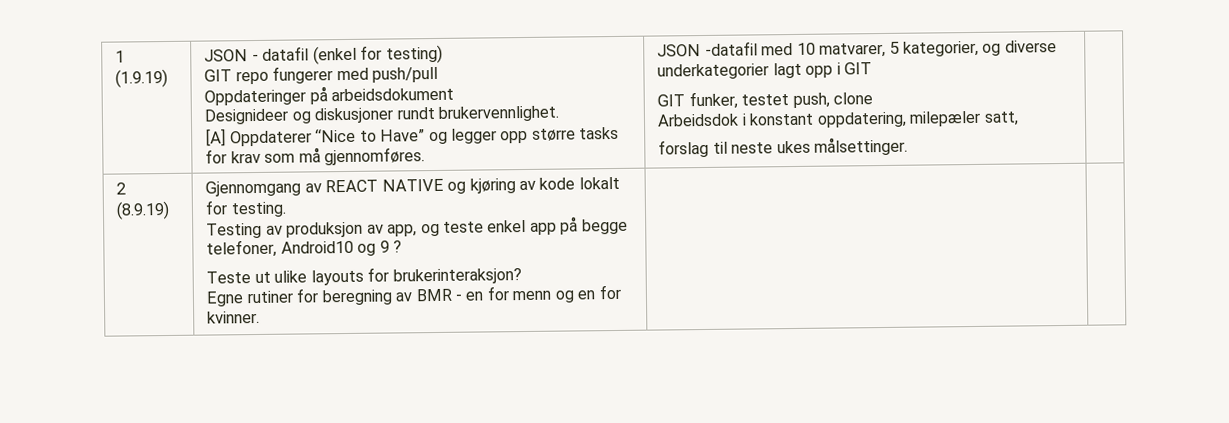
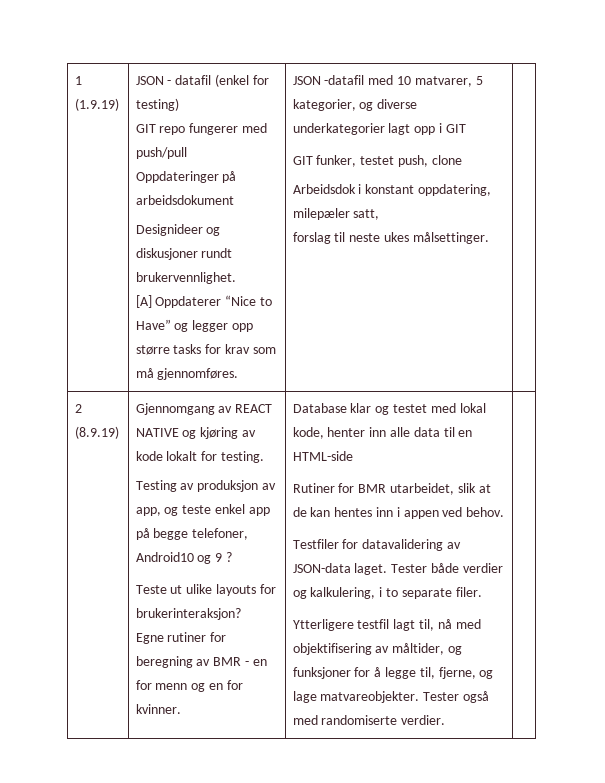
(261, 317) none -> [292,403,486,415] [292,427,473,439] [292,451,353,461] [292,483,491,495] [292,507,505,519] [292,539,462,551] [292,563,503,575] [292,587,482,599] [292,619,481,631] [292,643,463,655] [292,667,494,679] [292,691,490,703] [292,715,446,725] Database klar og testet med lokal kode, henter inn alle data til en HTML-side // Rutiner for BMR utarbeidet, slik at de kan hentes inn i appen ved behov. // Testfiler for datavalidering av JSON-data laget. Tester både verdier og kalkulering, i to separate filer. // Ytterligere testfil lagt til, nå med objektifisering av måltider, og funksjoner for å legge til, fjerne, og lage matvareobjekter. Tester også med randomiserte verdier.

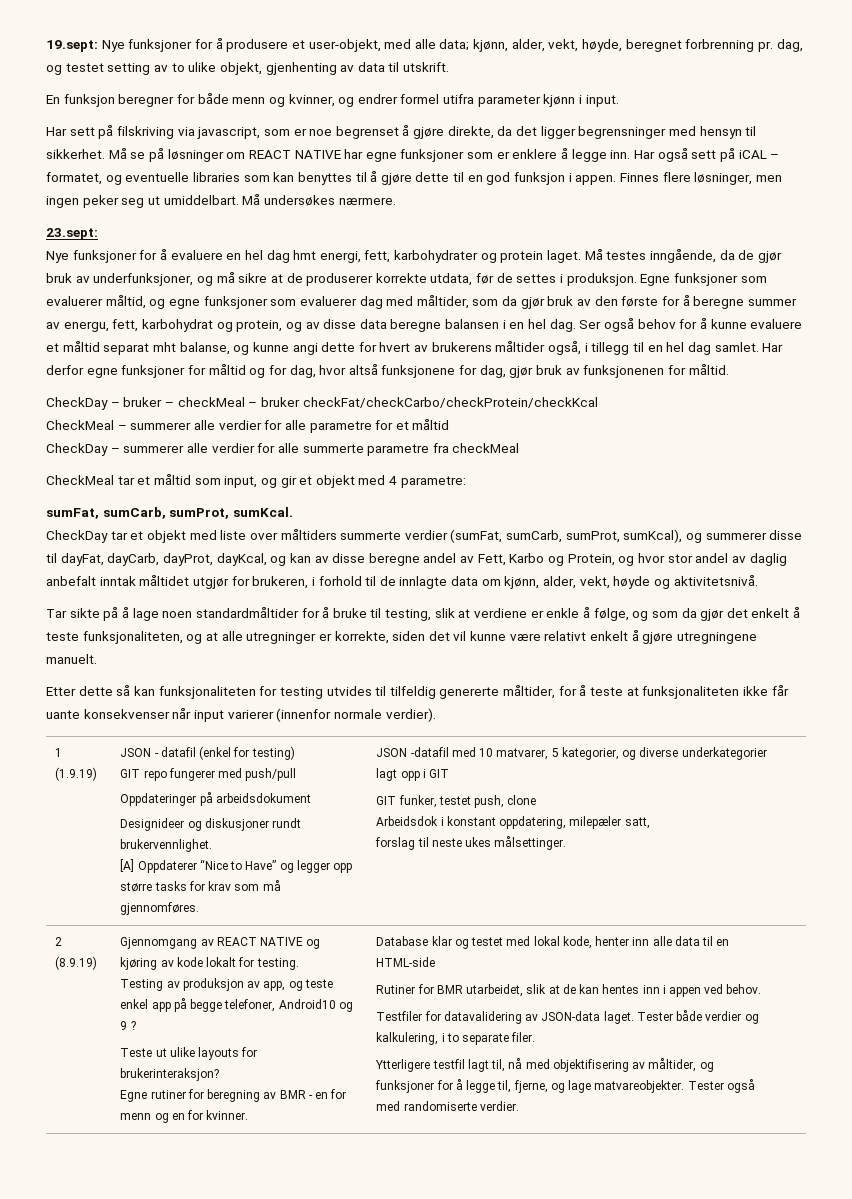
(74, 80) none -> [46,38,803,52] [46,62,450,75] [46,93,619,107] [46,125,757,139] [46,148,780,162] [46,171,782,185] [46,194,396,208] [46,228,98,240] [46,249,782,263] [46,272,767,286] [46,295,797,309] [46,318,803,332] [46,341,784,355] [46,364,729,378] [46,397,598,410] [46,419,450,433] [46,443,520,456] [46,474,466,488] [46,507,293,519] [46,529,803,543] [46,553,787,566] [46,575,758,589] [46,607,801,621] [46,630,757,644] [46,654,97,664] [46,685,789,699] [46,708,436,722] 19.sept: Nye funksjoner for å produsere et user-objekt, med alle data; kjønn, alder, vekt, høyde, beregnet forbrenning pr. dag, og testet setting av to ulike objekt, gjenhenting av data til utskrift. // En funksjon beregner for både menn og kvinner, og endrer formel utifra parameter kjønn i input. // Har sett på filskriving via javascript, som er noe begrenset å gjøre direkte, da det ligger begrensninger med hensyn til sikkerhet. Må se på løsninger om REACT NATIVE har egne funksjoner som er enklere å legge inn. Har også sett på iCAL – formatet, og eventuelle libraries som kan benyttes til å gjøre dette til en god funksjon i appen. Finnes flere løsninger, men ingen peker seg ut umiddelbart. Må undersøkes nærmere. // 23.sept: // Nye funksjoner for å evaluere en hel dag hmt energi, fett, karbohydrater og protein laget. Må testes inngående, da de gjør bruk av underfunksjoner, og må sikre at de produserer korrekte utdata, før de settes i produksjon. Egne funksjoner som evaluerer måltid, og egne funksjoner som evaluerer dag med måltider, som da gjør bruk av den første for å beregne summer av energu, fett, karbohydrat og protein, og av disse data beregne balansen i en hel dag. Ser også behov for å kunne evaluere et måltid separat mht balanse, og kunne angi dette for hvert av brukerens måltider også, i tillegg til en hel dag samlet. Har derfor egne funksjoner for måltid og for dag, hvor altså funksjonene for dag, gjør bruk av funksjonenen for måltid. // CheckDay – bruker – checkMeal – bruker checkFat/checkCarbo/checkProtein/checkKcal // CheckMeal – summerer alle verdier for alle parametre for et måltid // CheckDay – summerer alle verdier for alle summerte parametre fra checkMeal // CheckMeal tar et måltid som input, og gir et objekt med 4 parametre: // sumFat, sumCarb, sumProt, sumKcal. // CheckDay tar et objekt med liste over måltiders summerte verdier (sumFat, sumCarb, sumProt, sumKcal), og summerer disse til dayFat, dayCarb, dayProt, dayKcal, og kan av disse beregne andel av Fett, Karbo og Protein, og hvor stor andel av daglig anbefalt inntak måltidet utgjør for brukeren, i forhold til de innlagte data om kjønn, alder, vekt, høyde og aktivitetsnivå. // Tar sikte på å lage noen standardmåltider for å bruke til testing, slik at verdiene er enkle å følge, og som da gjør det enkelt å teste funksjonaliteten, og at alle utregninger er korrekte, siden det vil kunne være relativt enkelt å gjøre utregningene manuelt. // Etter dette så kan funksjonaliteten for testing utvides til tilfeldig genererte måltider, for å teste at funksjonaliteten ikke får uante konsekvenser når input varierer (innenfor normale verdier). //

